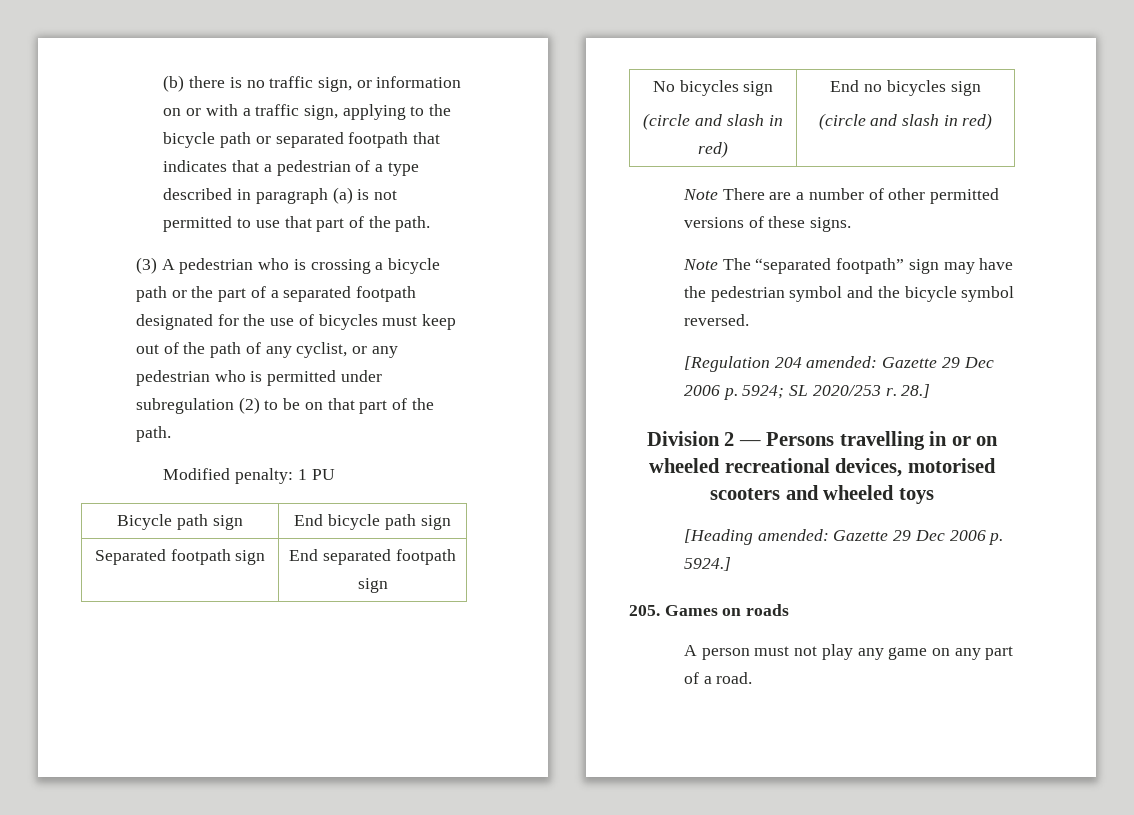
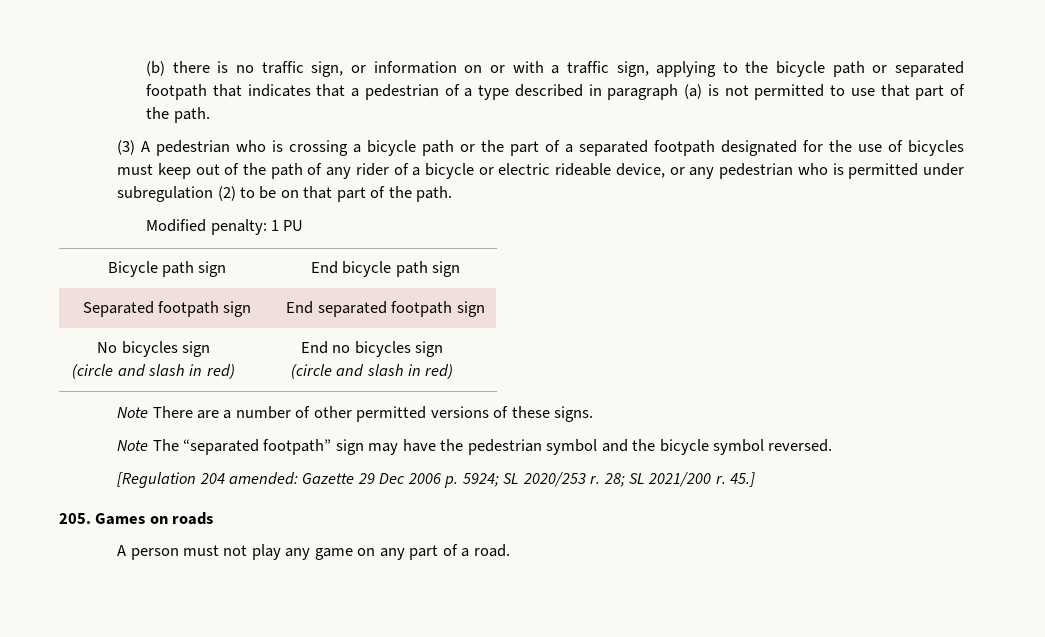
[296,342,348,358] cyclist, -> [355,163,665,179] rider of a bicycle or electric rideable device,
[901,384,931,398] [646,431,999,450] [649,458,996,477] [710,485,934,504] [683,529,1004,545] [683,557,731,571] 28.] // Division 2 — Persons travelling in or on wheeled recreational devices, motorised scooters and wheeled toys // [Heading amended: Gazette 29 Dec 2006 p. 5924.] -> [603,472,756,487] 28; SL 2021/200 r. 45.]

